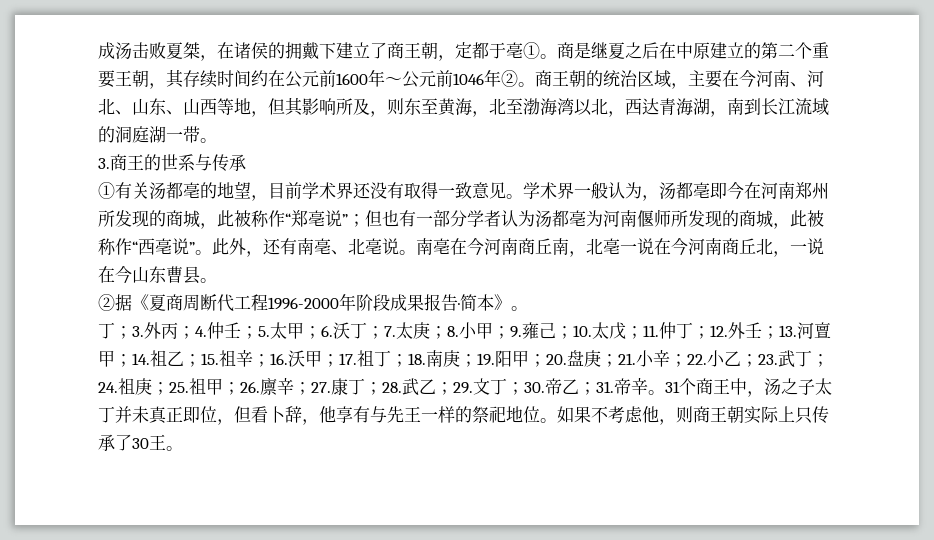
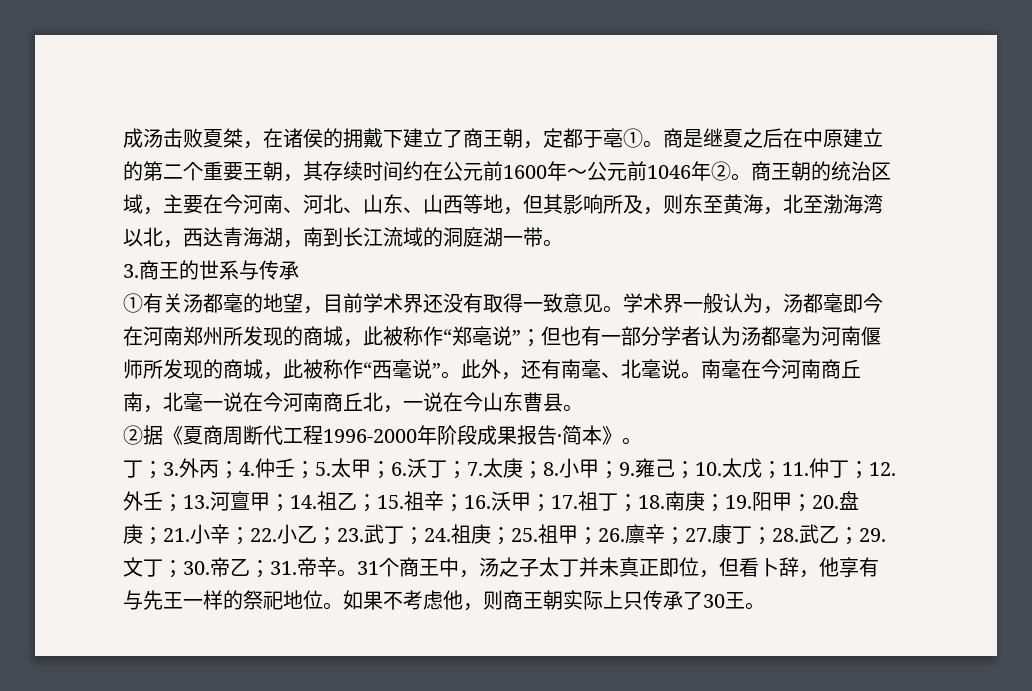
[183,182,200,198] 亳 -> [223,293,243,313] 毫
[693,182,710,198] 亳 -> [823,293,843,313] 毫
[569,210,586,226] 亳 -> [781,326,801,346] 毫
[155,238,172,254] 亳 -> [392,359,412,379] 毫
[314,238,450,255] 亳、北亳说。南亳 -> [581,359,741,379] 毫、北毫说。南毫
[603,238,620,254] 亳 -> [183,392,203,412] 毫

